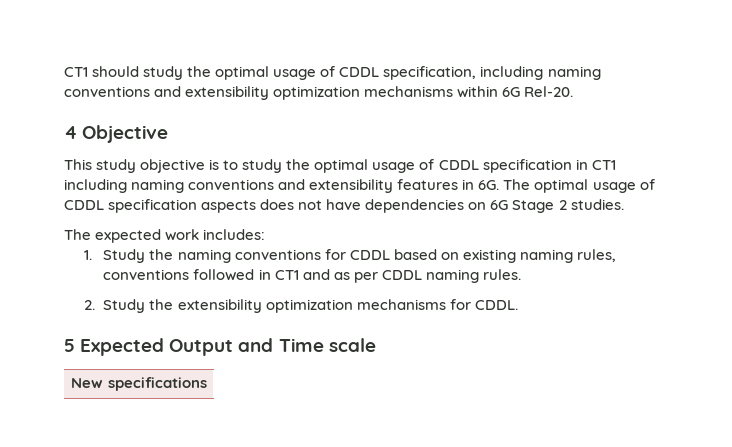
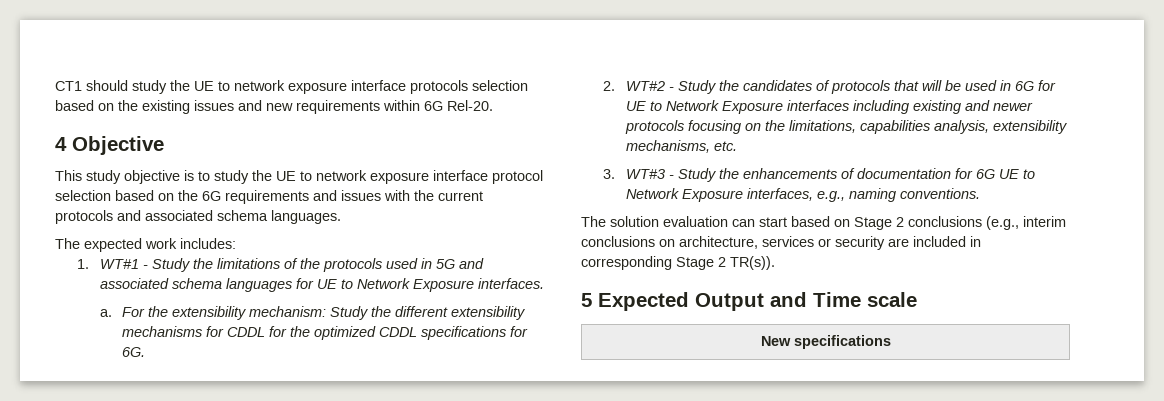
[215,66,601,80] [64,86,454,100] optimal usage of CDDL specification, including naming conventions and extensibility optimization mechanisms -> [194,80,528,94] [55,100,380,114] UE to network exposure interface protocols selection based on the existing issues and new requirements
[314,159,616,173] [64,179,655,193] [64,199,624,213] optimal usage of CDDL specification in CT1 including naming conventions and extensibility features in 6G. The optimal usage of CDDL specification aspects does not have dependencies on 6G Stage 2 studies. -> [276,170,543,184] [55,190,483,204] [55,210,341,224] UE to network exposure interface protocol selection based on the 6G requirements and issues with the current protocols and associated schema languages.
[103,249,616,263] [103,269,521,283] [83,299,518,313] Study the naming conventions for CDDL based on existing naming rules, conventions followed in CT1 and as per CDDL naming rules. // 2. Study the extensibility optimization mechanisms for CDDL. -> [99,258,484,272] [99,278,544,292] [99,306,525,320] [121,326,528,340] [121,347,145,357] [603,80,1056,94] [625,100,1033,114] [624,120,1067,134] [625,140,737,153] [603,168,1035,182] [625,188,980,202] [581,216,1066,230] [581,236,981,250] [581,256,775,270] WT#1 - Study the limitations of the protocols used in 5G and associated schema languages for UE to Network Exposure interfaces. // a. For the extensibility mechanism: Study the different extensibility mechanisms for CDDL for the optimized CDDL specifications for 6G. // 2. WT#2 - Study the candidates of protocols that will be used in 6G for UE to Network Exposure interfaces including existing and newer protocols focusing on the limitations, capabilities analysis, extensibility mechanisms, etc. // 3. WT#3 - Study the enhancements of documentation for 6G UE to Network Exposure interfaces, e.g., naming conventions. // The solution evaluation can start based on Stage 2 conclusions (e.g., interim conclusions on architecture, services or security are included in corresponding Stage 2 TR(s)).

